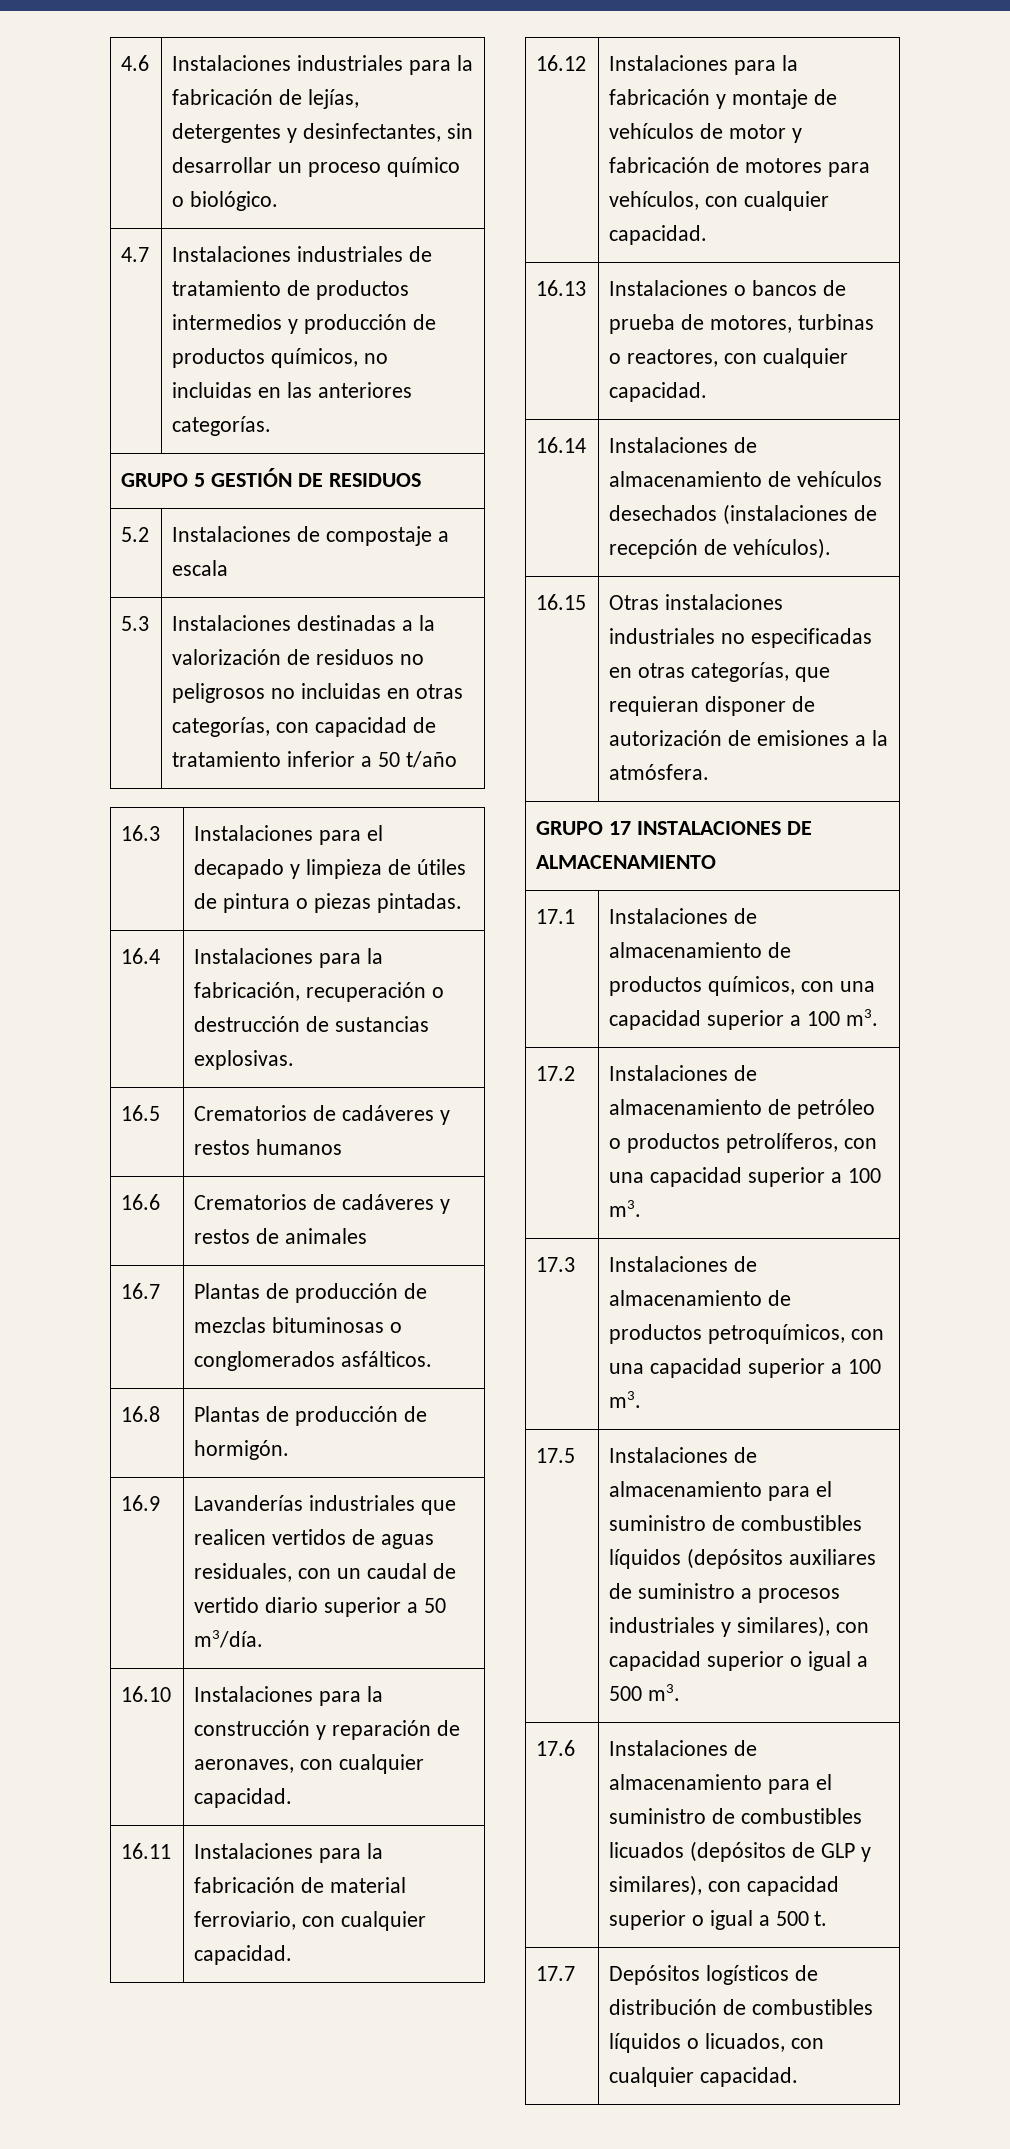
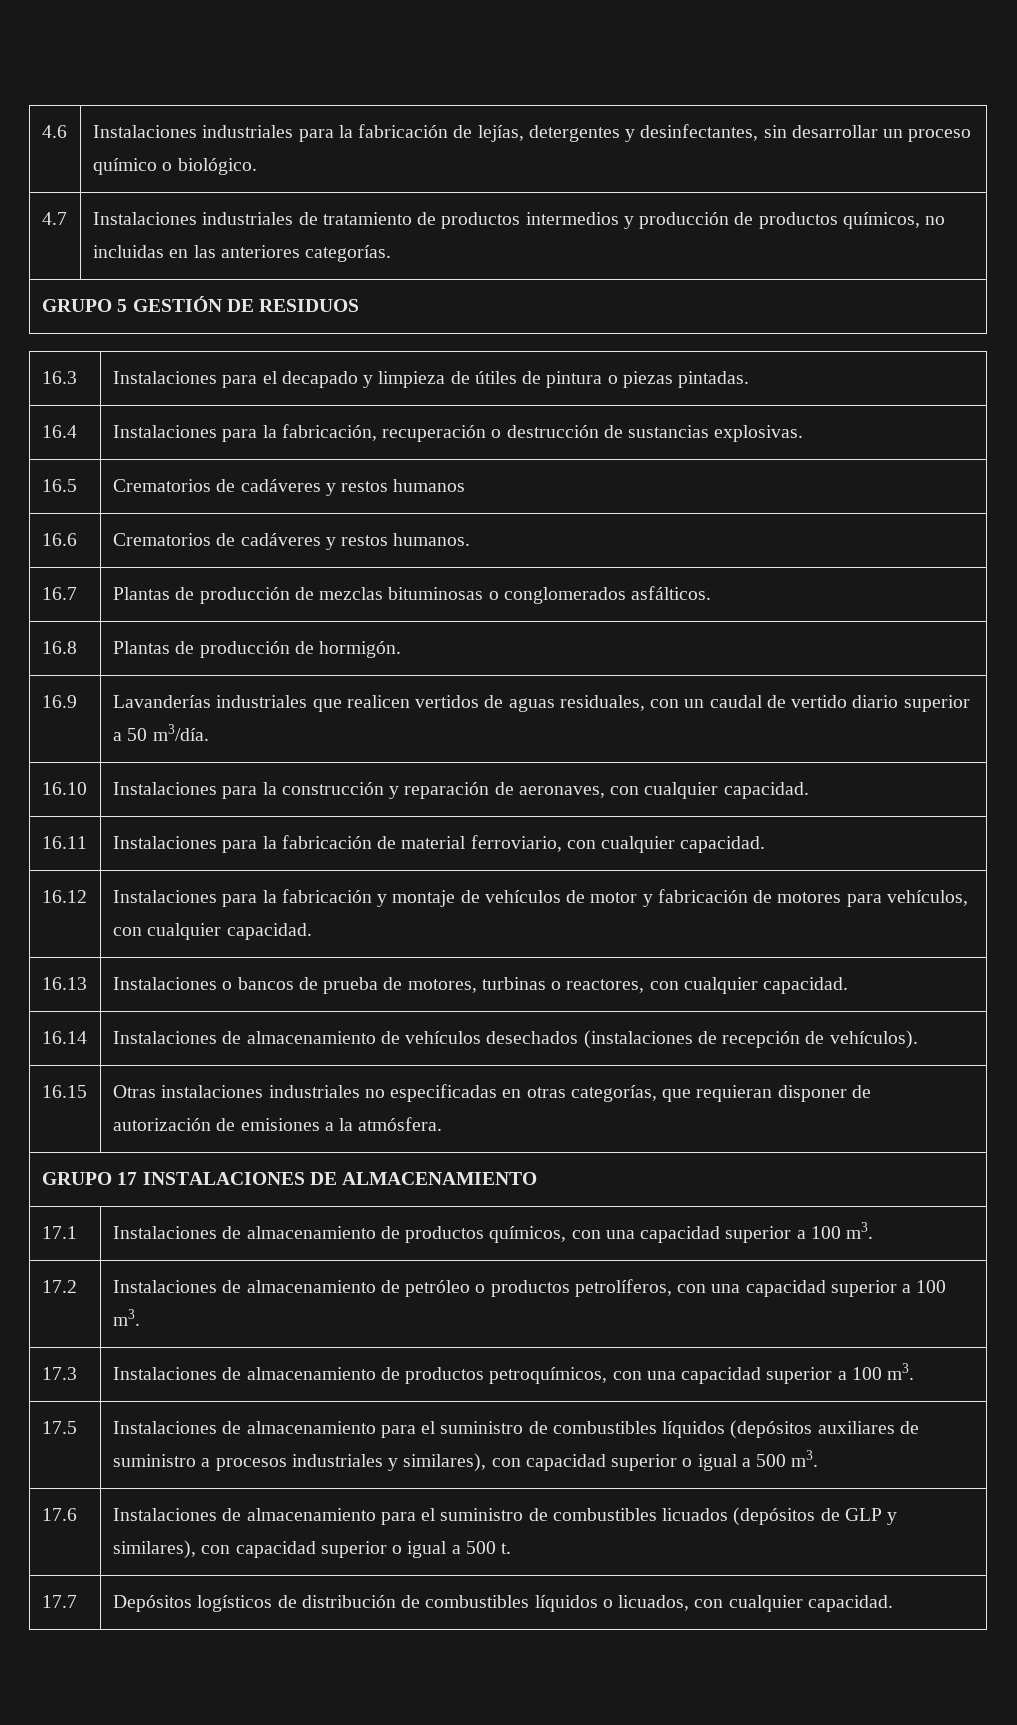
[121,527,150,542] [172,526,449,546] [172,560,229,576] [121,616,150,631] [172,615,435,631] [172,649,424,665] [172,683,463,703] [172,717,436,737] [172,751,457,768] // 5.2 | Instalaciones de compostaje a escala // 5.3 | Instalaciones destinadas a la valorización de residuos no peligrosos no incluidas en otras categorías, con capacidad de tratamiento inferior a 50 t/año -> (360, 305) none
[256,1228,367,1244] de animales -> [393,533,471,546] humanos.

